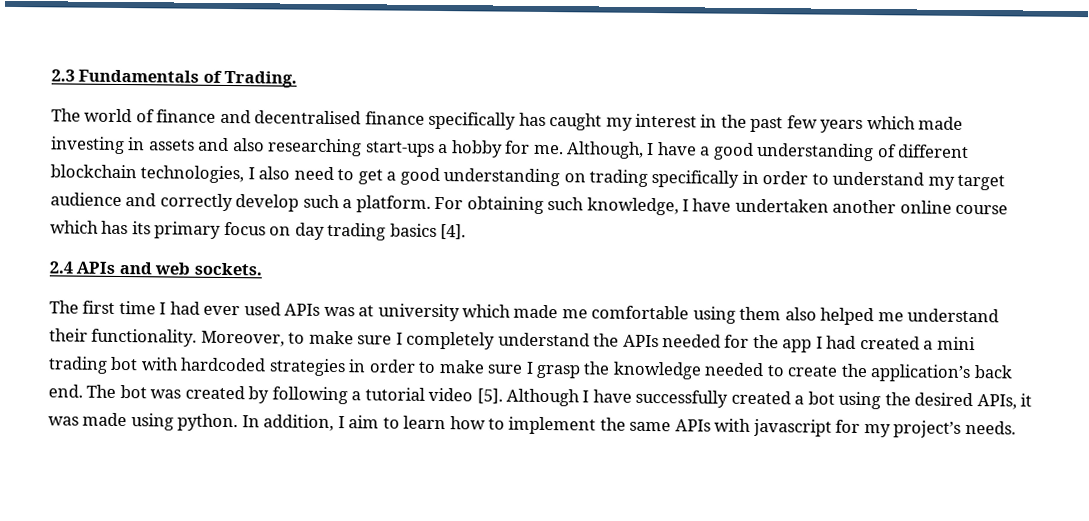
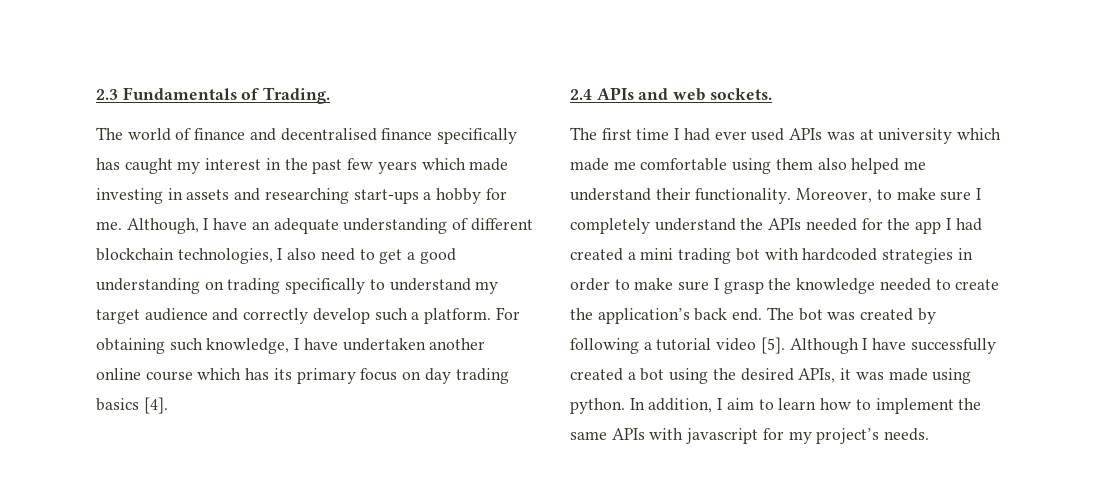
[232,138,265,152] also -> (261, 194) none
[699,142,754,160] a good -> [251,218,339,234] an adequate
[741,170,809,185] in order -> (366, 286) none

